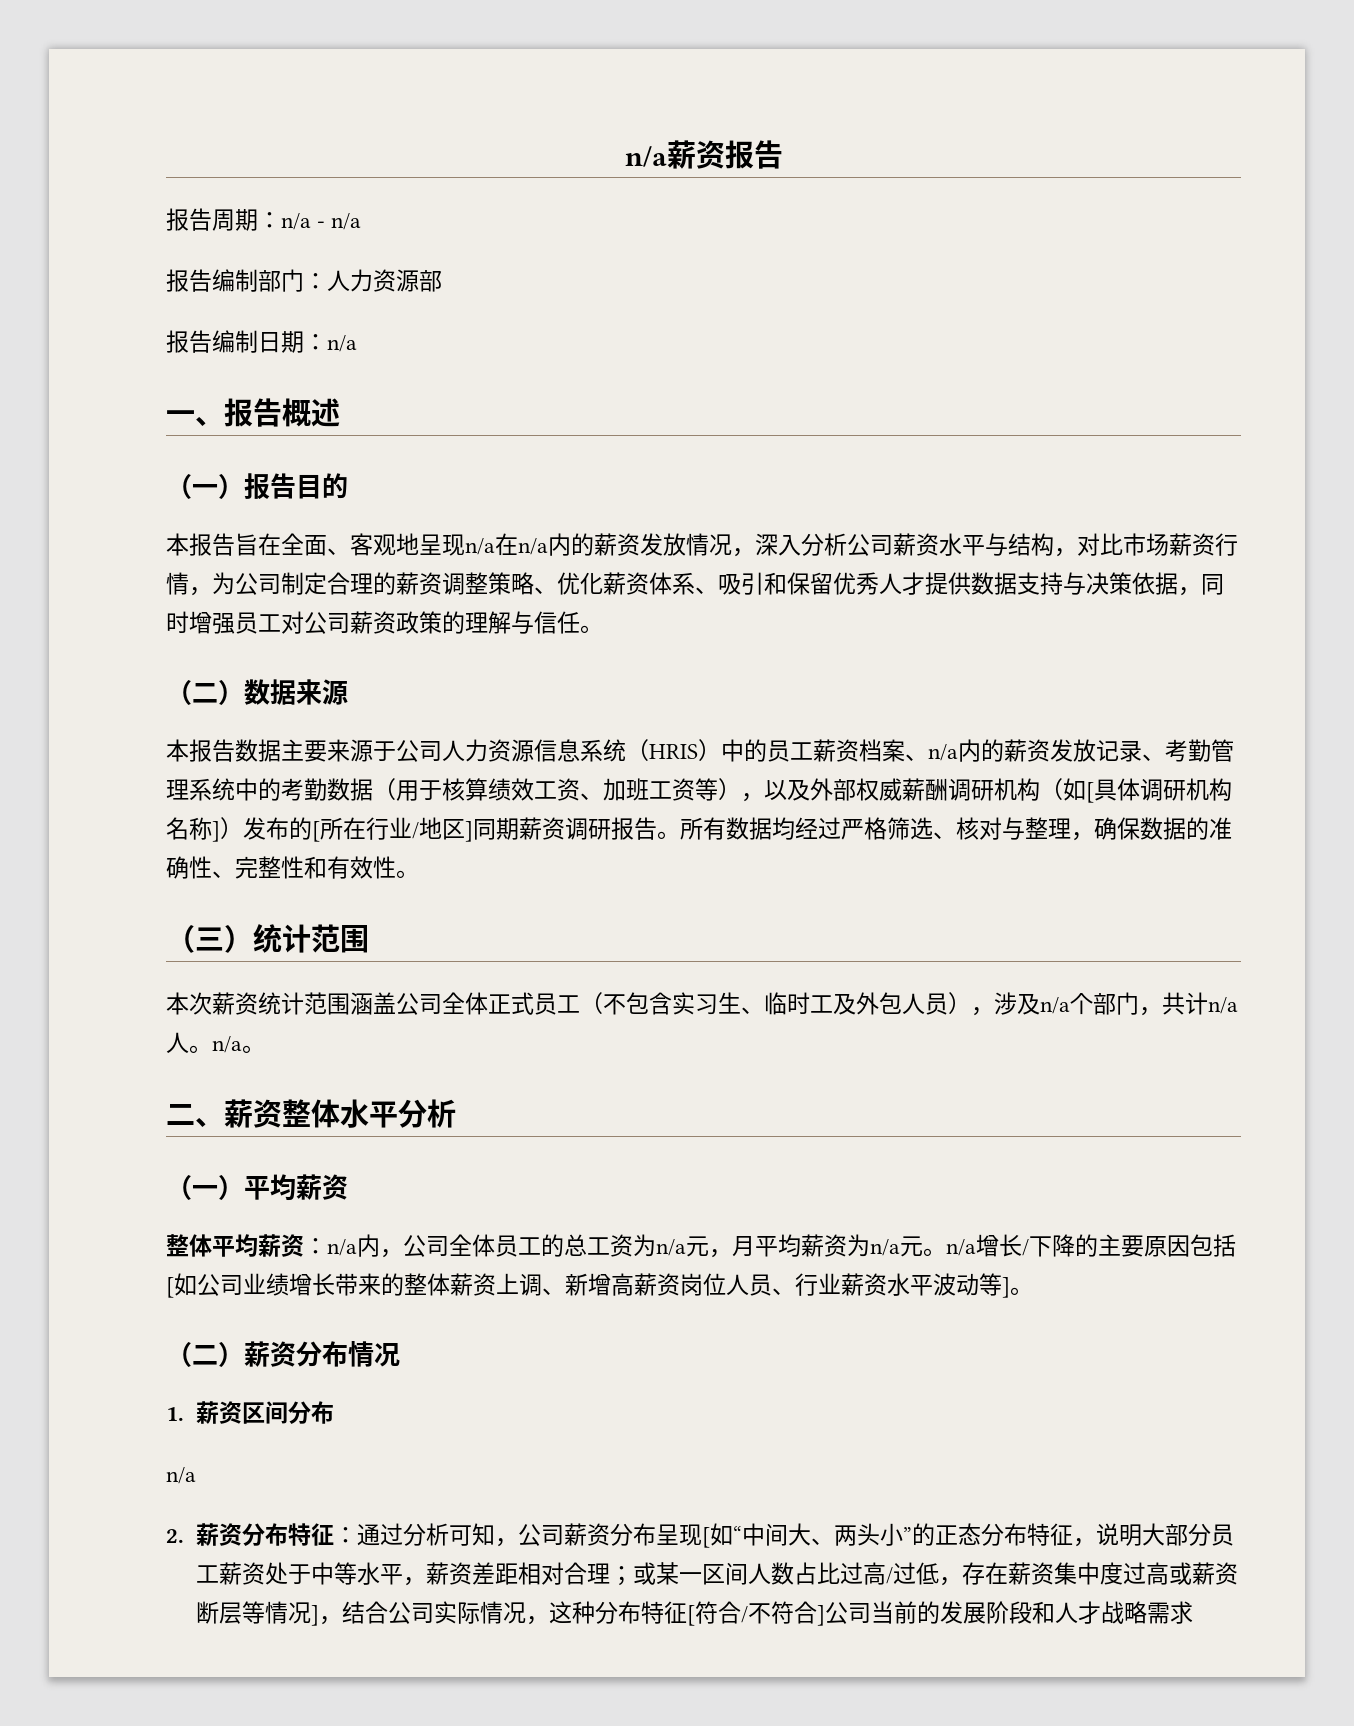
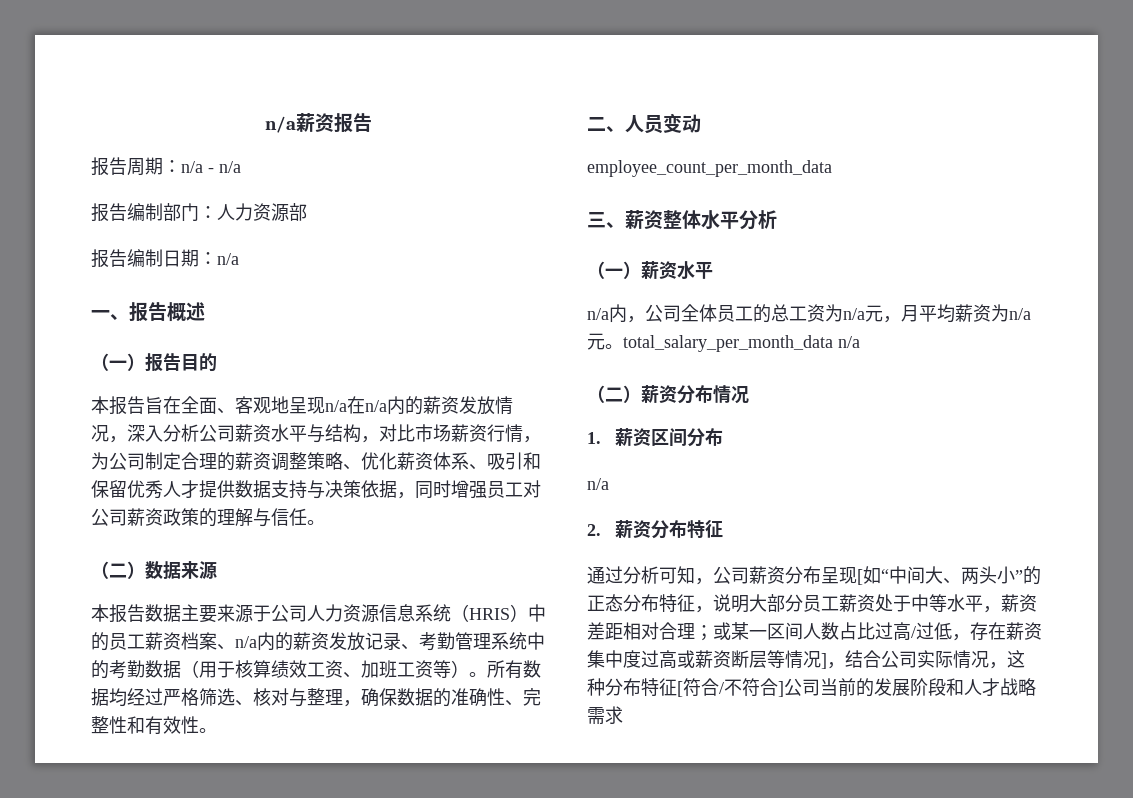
[741,778,1232,803] [166,817,657,842] ，以及外部权威薪酬调研机构（如[具体调研机构名称]）发布的[所在行业/地区]同期薪资调研报告 -> (469, 669) none
[166,924,369,953] [166,992,1238,1016] [166,1032,265,1053] [166,1104,195,1125] （三）统计范围 // 本次薪资统计范围涵盖公司全体正式员工（不包含实习生、临时工及外包人员），涉及n/a个部门，共计n/a人。n/a。 // 二 -> [587,113,701,134] [587,160,832,177] [587,212,606,228] 二、人员变动 // employee_count_per_month_data // 三
[244,1174,348,1201] [166,1234,327,1257] 平均薪资 // 整体平均薪资： -> [641,261,713,279] 薪资水平 //
[946,1234,1236,1257] [166,1273,1033,1298] n/a增长/下降的主要原因包括[如公司业绩增长带来的整体薪资上调、新增高薪资岗位人员、行业薪资水平波动等]。 -> [623,335,860,352] total_salary_per_month_data n/a
[333,1527,357,1543] ： -> (724, 529) //

